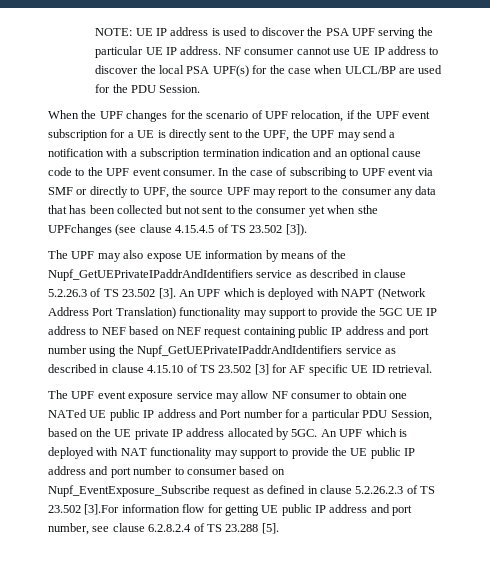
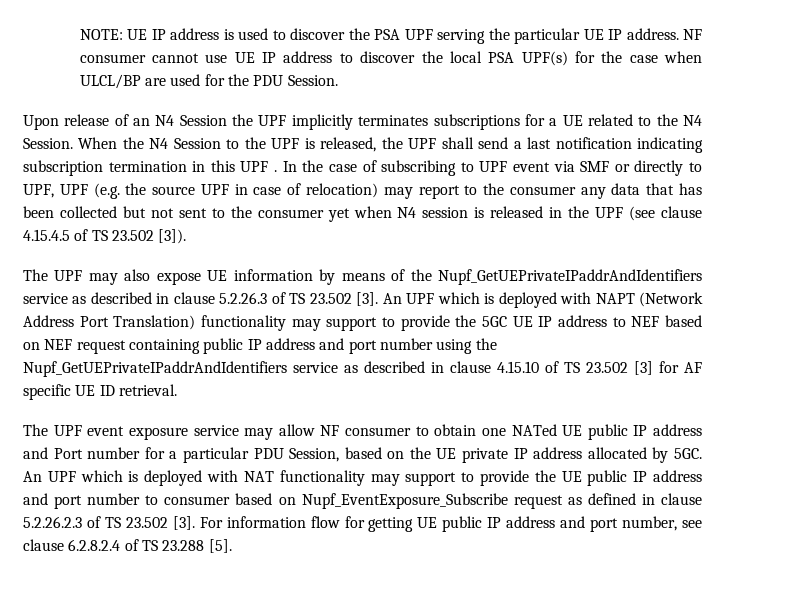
[48,110,430,122] [48,129,396,141] [48,148,422,160] [48,167,215,176] When the UPF changes for the scenario of UPF relocation, if the UPF event subscription for a UE is directly sent to the UPF, the UPF may send a notification with a subscription termination indication and an optional cause code to the UPF event consumer. -> [23,114,703,130] [23,137,704,153] [23,160,278,176] Upon release of an N4 Session the UPF implicitly terminates subscriptions for a UE related to the N4 Session. When the N4 Session to the UPF is released, the UPF shall send a last notification indicating subscription termination in this UPF .
(169, 192) none -> [59,183,120,199] UPF (e.g.
(250, 191) none -> [234,183,378,198] in case of relocation)
[357,205,378,214] [48,224,112,236] sthe UPFchanges -> [397,206,624,218] N4 session is released in the UPF
[84,504,120,515] [3].For -> [172,516,223,530] [3]. For

